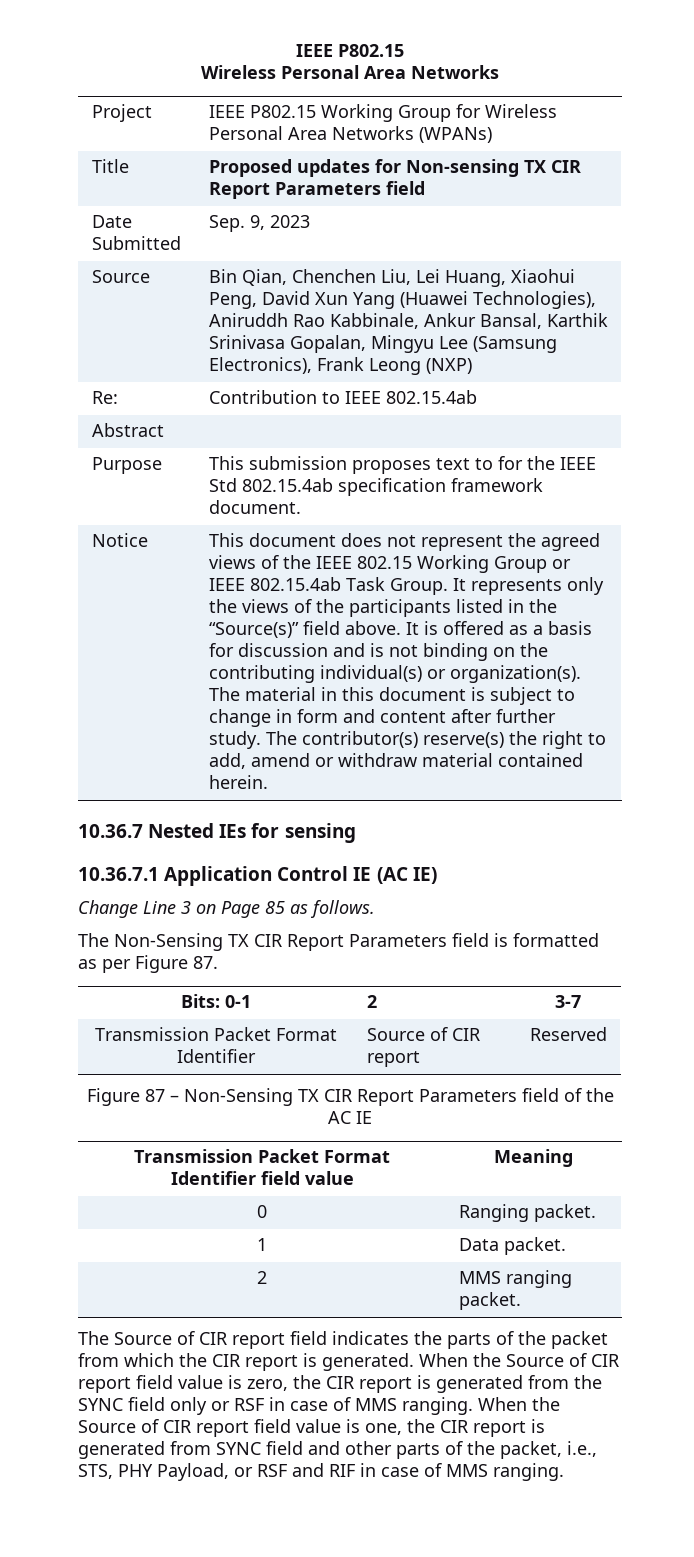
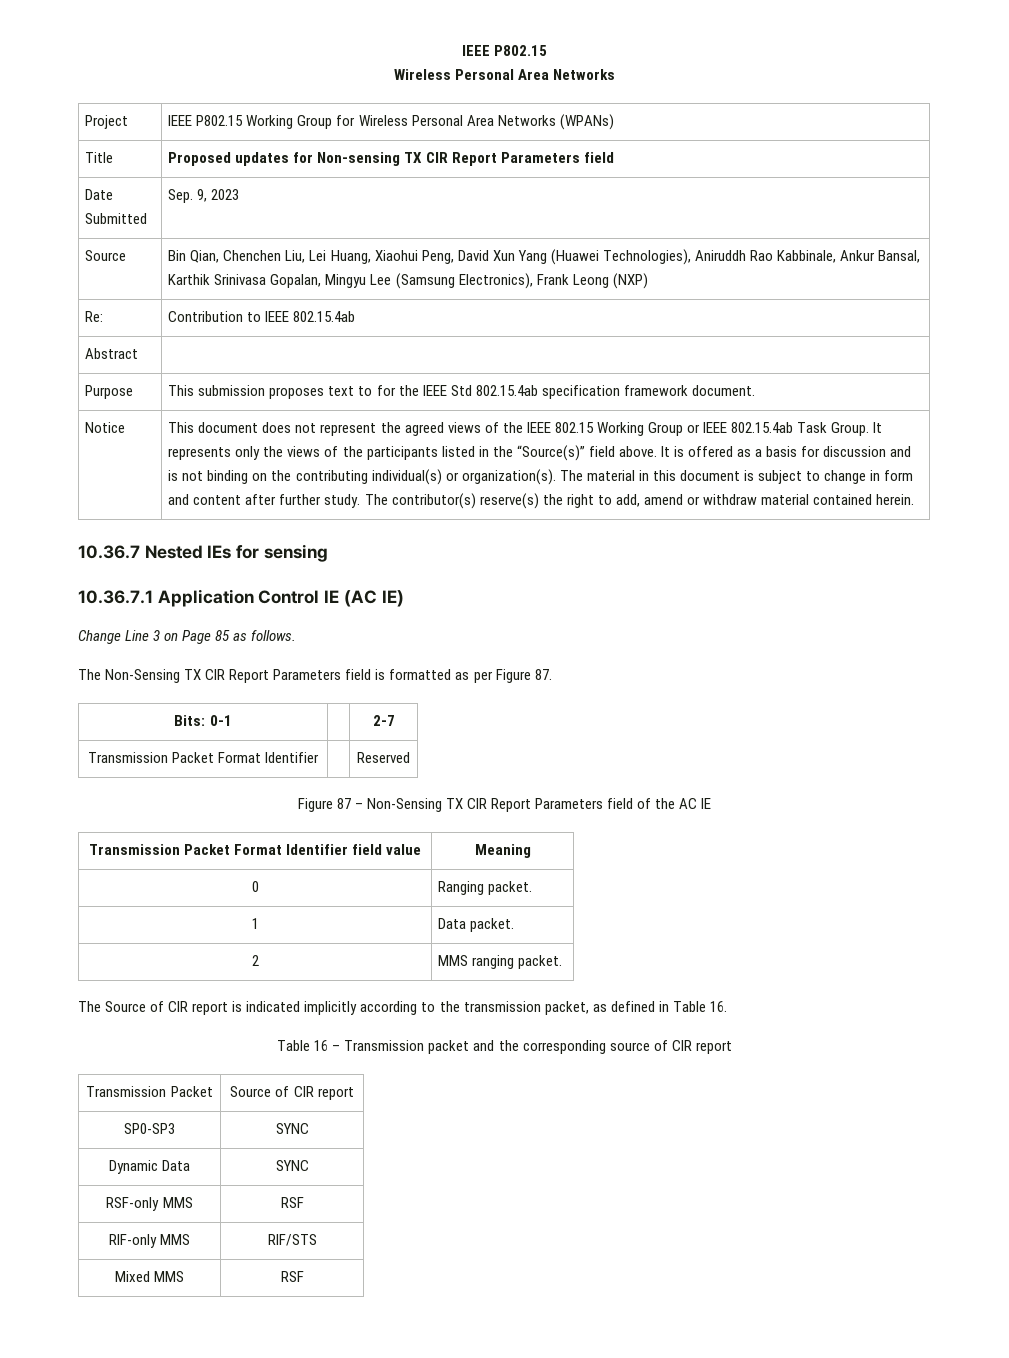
[366,995,377,1008] [555,995,581,1008] 2 | 3-7 -> [372,715,395,726] | 2-7
[366,1027,480,1041] [366,1051,420,1067] Source of CIR report -> (320, 757) none
[290,1331,608,1349] [78,1353,619,1371] [78,1375,602,1393] [78,1397,560,1415] [78,1419,545,1437] [78,1441,597,1459] [78,1463,564,1481] field indicates the parts of the packet from which the CIR report is generated. When the Source of CIR report field value is zero, the CIR report is generated from the SYNC field only or RSF in case of MMS ranging. When the Source of CIR report field value is one, the CIR report is generated from SYNC field and other parts of the packet, i.e., STS, PHY Payload, or RSF and RIF in case of MMS ranging. -> [232,1001,727,1015] [277,1040,732,1054] [86,1086,213,1097] [230,1086,354,1100] [124,1123,175,1134] [275,1123,309,1134] [108,1160,191,1174] [275,1160,309,1171] [106,1197,193,1211] [280,1197,304,1208] [108,1234,191,1248] [267,1234,317,1246] [114,1271,185,1282] [280,1271,304,1282] is indicated implicitly according to the transmission packet, as defined in Table 16. // Table 16 – Transmission packet and the corresponding source of CIR report // Transmission Packet | Source of CIR report // SP0-SP3 | SYNC // Dynamic Data | SYNC // RSF-only MMS | RSF // RIF-only MMS | RIF/STS // Mixed MMS | RSF

